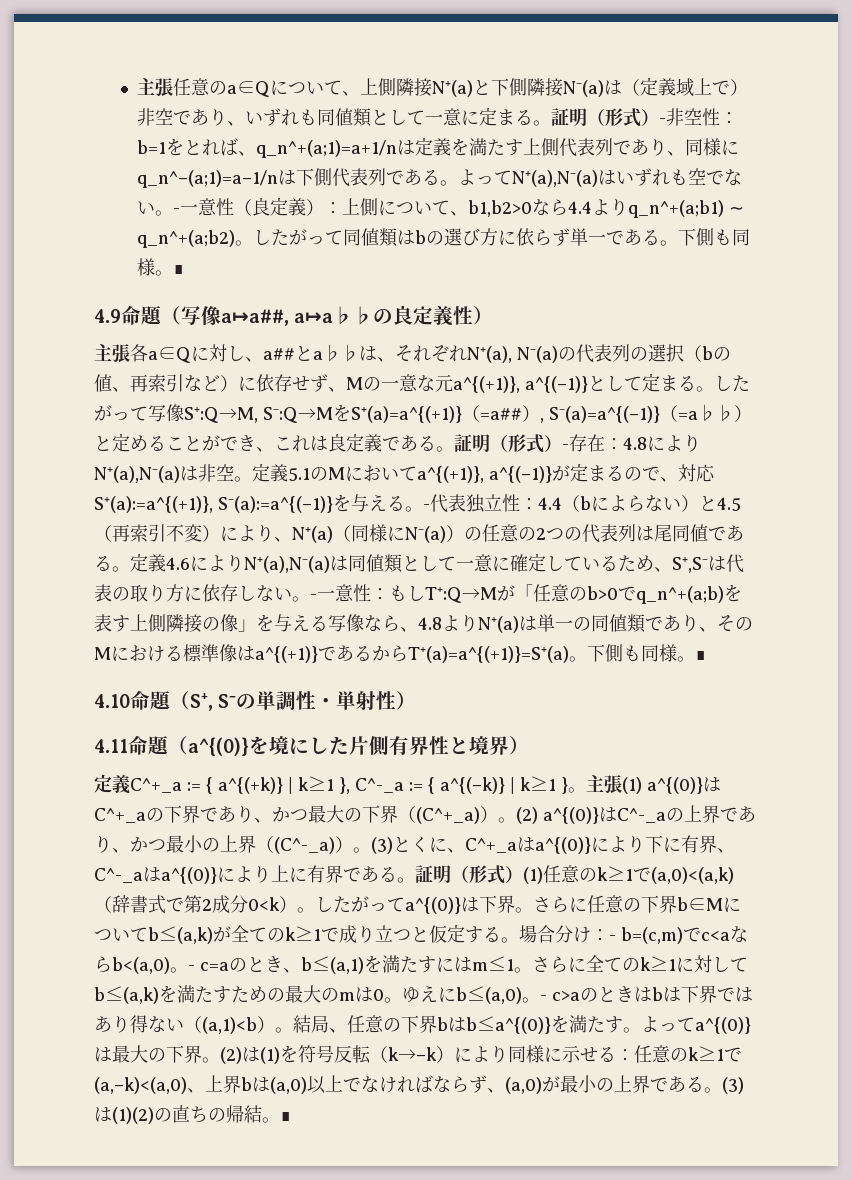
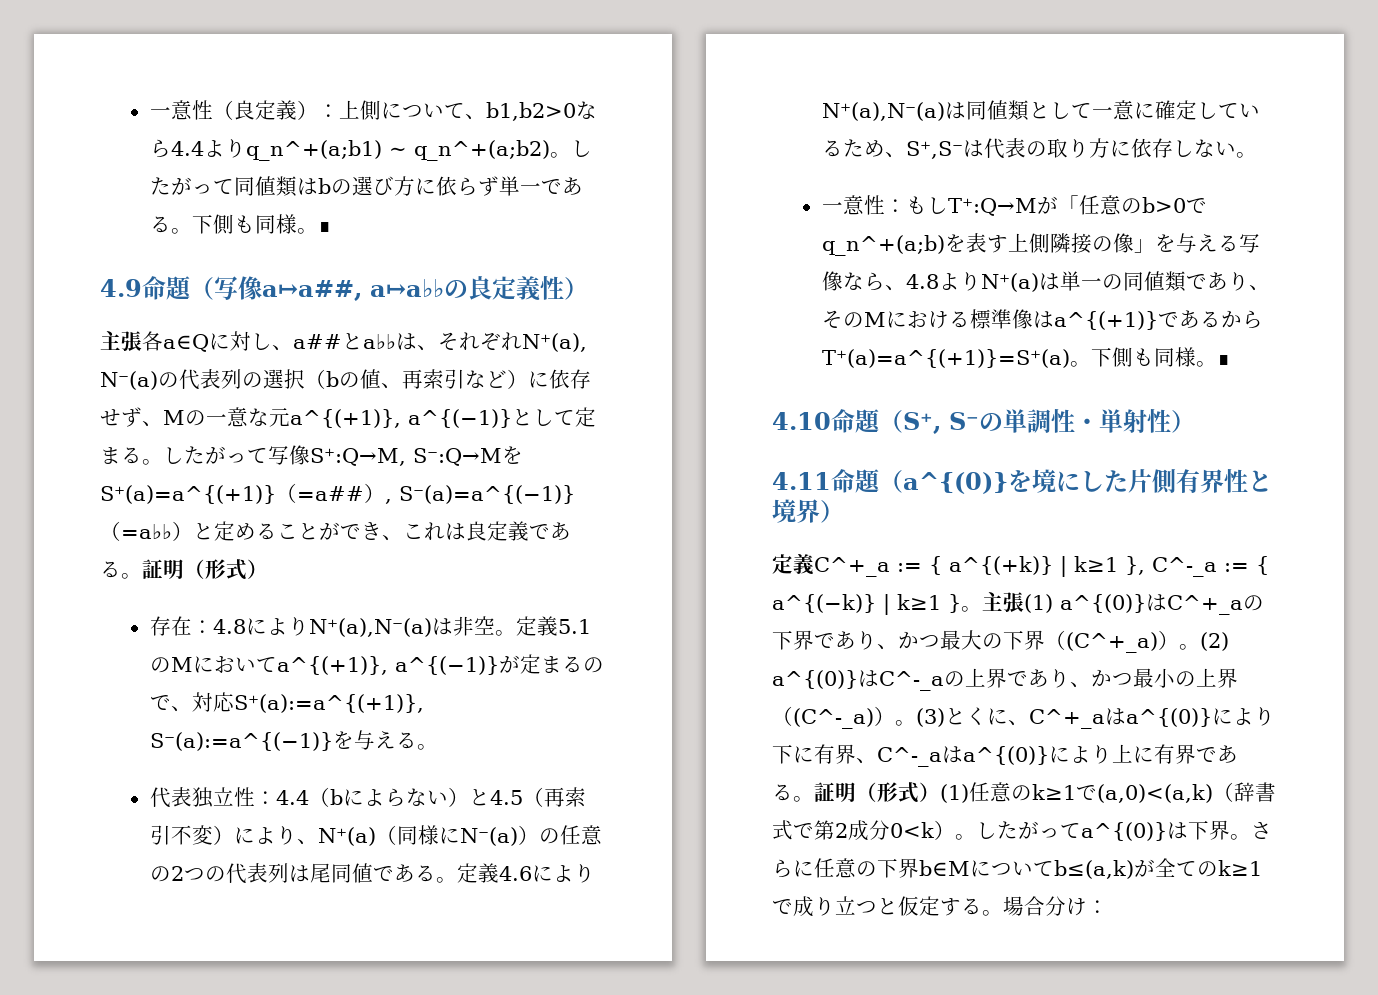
[137,77,749,97] [137,107,739,127] [137,137,740,158] [137,168,743,188] [137,201,181,216] 主張任意のa∈Qについて、上側隣接N⁺(a)と下側隣接N⁻(a)は（定義域上で）非空であり、いずれも同値類として一意に定まる。証明（形式）-非空性：b=1をとれば、q_n^+(a;1)=a+1/nは定義を満たす上側代表列であり、同様にq_n^−(a;1)=a−1/nは下側代表列である。よってN⁺(a),N⁻(a)はいずれも空でない。- -> (149, 112) none
[562,444,569,450] - -> (268, 569) //
[423,504,430,510] - -> (438, 747) //
[310,594,317,600] - -> (1257, 155) //
[609,926,748,944] [94,955,748,974] [94,985,753,1004] [94,1015,751,1034] [94,1045,742,1064] [94,1075,744,1094] [94,1105,291,1124] - b=(c,m)でc<aならb<(a,0)。- c=aのとき、b≤(a,1)を満たすにはm≤1。さらに全てのk≥1に対してb≤(a,k)を満たすための最大のmは0。ゆえにb≤(a,0)。- c>aのときはbは下界ではあり得ない（(a,1)<b）。結局、任意の下界bはb≤a^{(0)}を満たす。よってa^{(0)}は最大の下界。(2)は(1)を符号反転（k→−k）により同様に示せる：任意のk≥1で(a,−k)<(a,0)、上界bは(a,0)以上でなければならず、(a,0)が最小の上界である。(3)は(1)(2)の直ちの帰結。∎ -> (1108, 907) none

